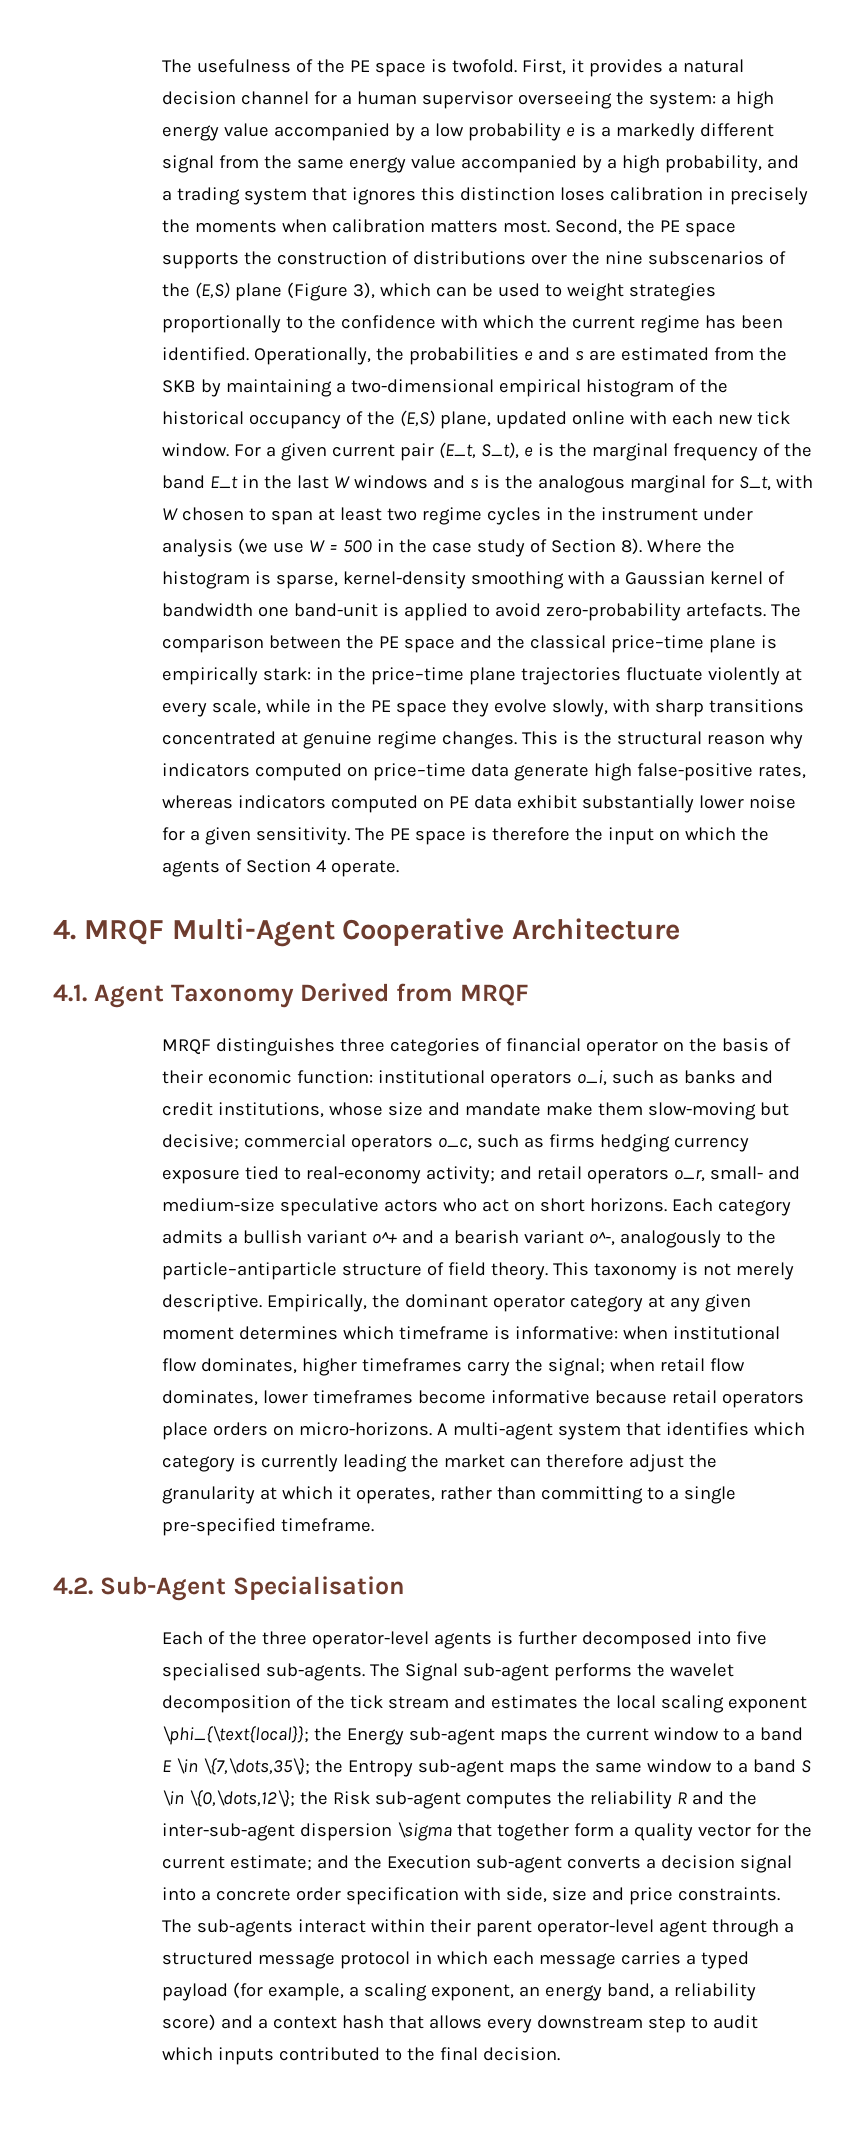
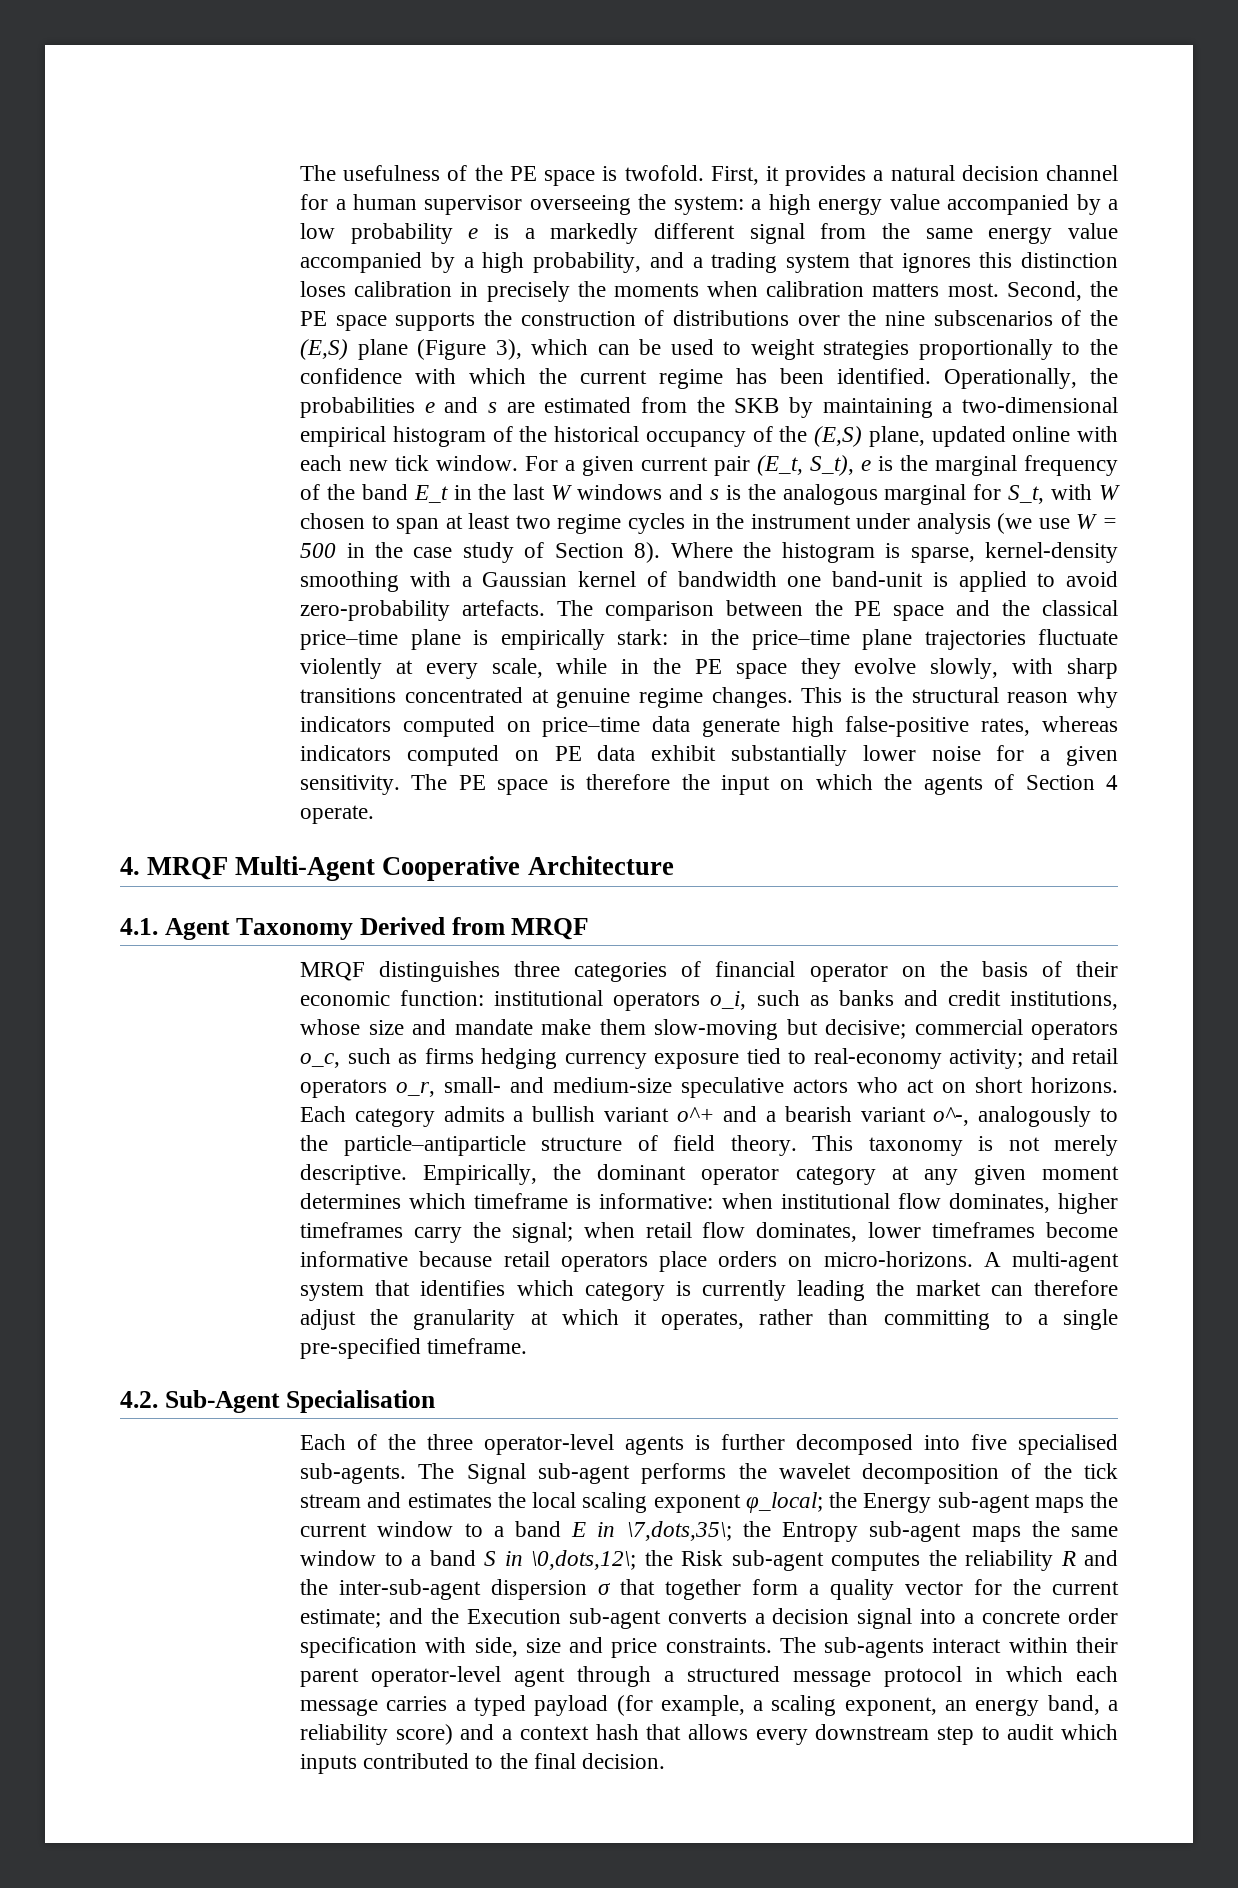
[161,1726,309,1745] \phi_{\text{local}}; -> [745,1492,823,1513] φ_local;
[175,1758,310,1775] \in \{7,\dots,35\}; -> [597,1521,732,1541] in \7,dots,35\;
[161,1790,295,1807] \in \{0,\dots,12\}; -> [504,1550,637,1570] in \0,dots,12\;
[396,1822,452,1841] \sigma -> [598,1583,612,1595] σ

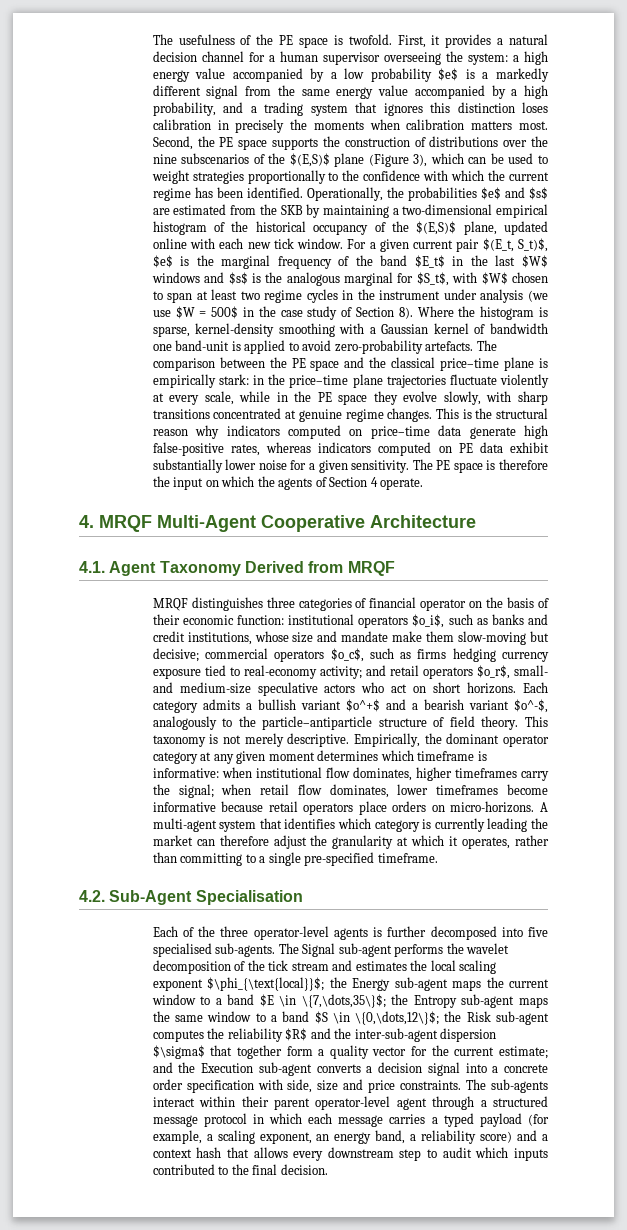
[468,228,479,239] e -> [438,68,459,81] $e$
[300,339,349,360] (E,S) -> [289,153,330,167] $(E,S)$
[424,397,498,413] e and s -> [480,187,548,200] $e$ and $s$
[814,426,863,447] (E,S) -> [416,221,457,235] $(E,S)$
[757,455,872,476] (E_t, S_t), e -> [482,238,548,252] [152,255,173,268] $(E_t, S_t)$, $e$
[413,485,448,503] E_t -> [414,255,445,268] $E_t$
[551,485,573,500] W -> [521,255,548,268] $W$
[709,489,719,500] s -> [228,272,248,285] $s$
[1008,484,1121,504] S_t, with W -> [416,272,508,286] $S_t$, with $W$
[1076,514,1119,529] [300,543,337,558] W = 500 -> [175,306,239,319] $W = 500$
[710,991,747,1010] o_i, -> [412,614,445,628] $o_i$,
[300,1053,341,1068] o_c, -> [330,648,364,662] $o_c$,
[396,1082,436,1097] o_r, -> [476,665,510,679] $o_r$,
[676,1107,715,1122] o^+ -> [345,699,380,712] $o^+$
[933,1107,970,1126] o^-, -> [514,699,549,713] $o^-$,
[745,1492,823,1513] φ_local; -> [207,977,325,991] $\phi_{\text{local}}$;
[571,1521,732,1541] E in \7,dots,35\; -> [259,994,386,1008] $E \in \{7,\dots,35\}$;
[484,1550,637,1570] S in \0,dots,12\; -> [314,1011,440,1025] $S \in \{0,\dots,12\}$;
[1060,1551,1076,1566] R -> [285,1028,308,1041] $R$
[598,1583,612,1595] σ -> [152,1045,205,1059] $\sigma$

